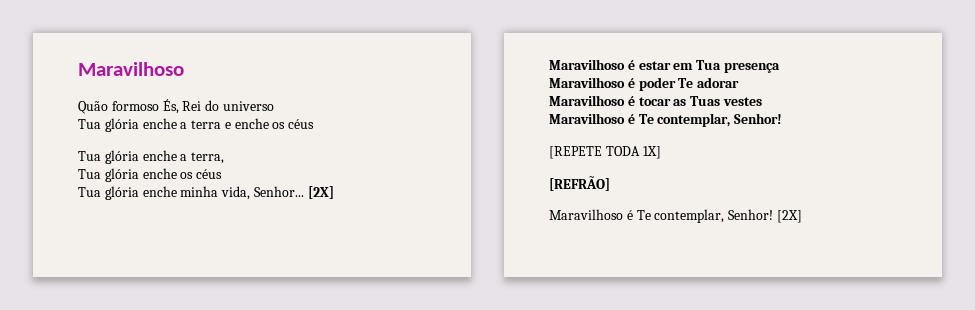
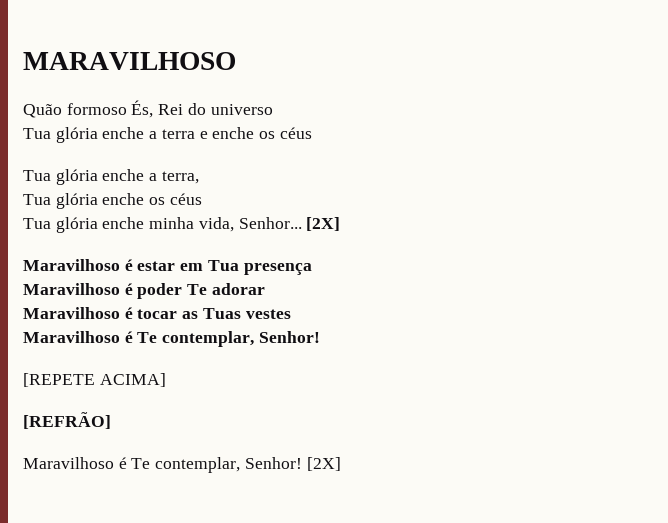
[78,62,184,76] Maravilhoso -> [23,52,236,70] MARAVILHOSO
[605,146,661,159] TODA 1X] -> [99,373,166,387] ACIMA]

